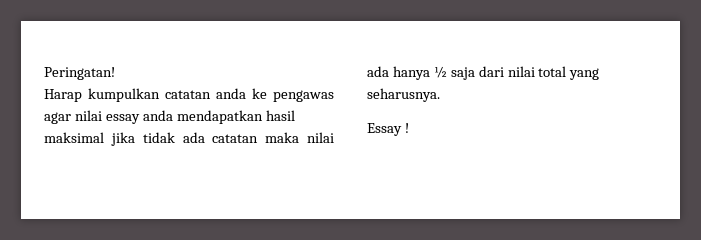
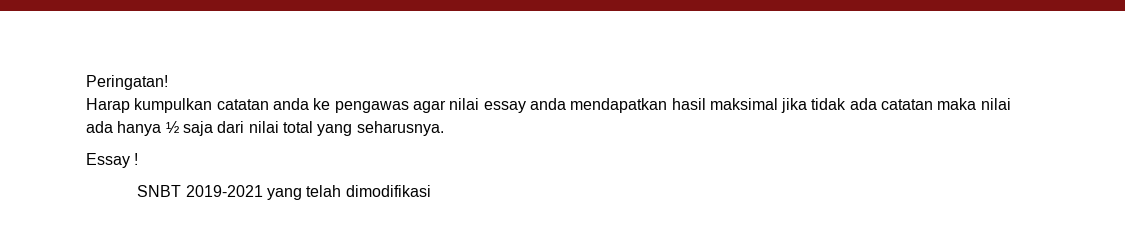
(409, 128) none -> [137,185,431,200] // SNBT 2019-2021 yang telah dimodifikasi

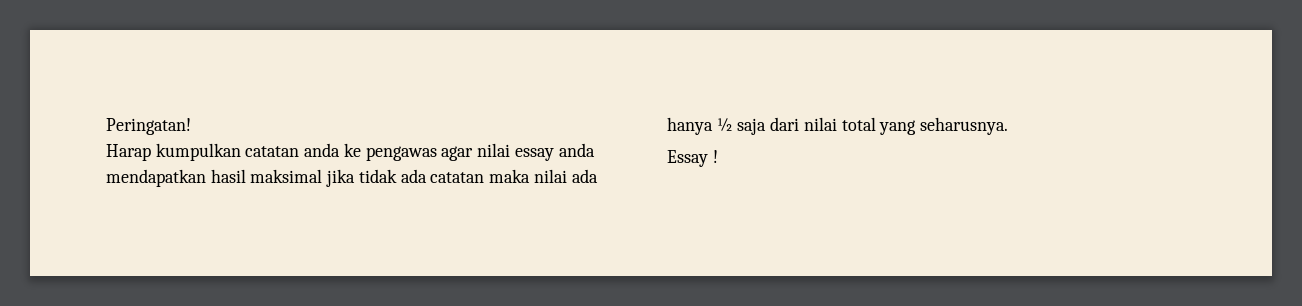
[137,185,431,200] // SNBT 2019-2021 yang telah dimodifikasi -> (718, 156) none

